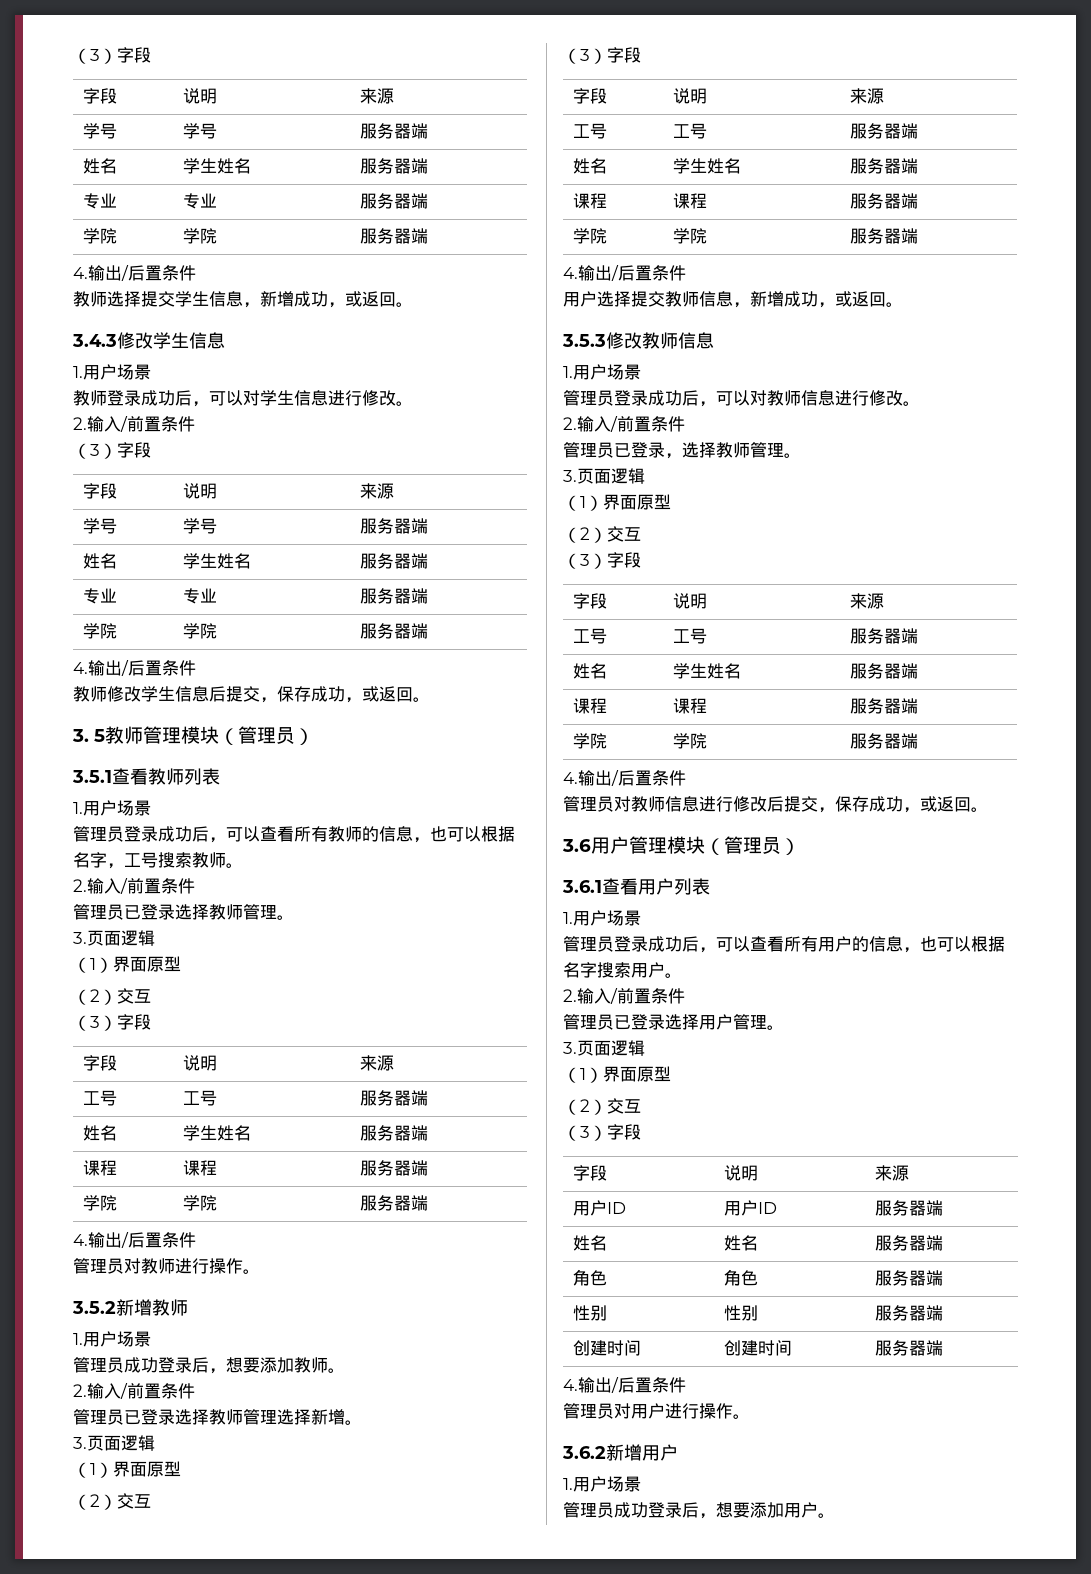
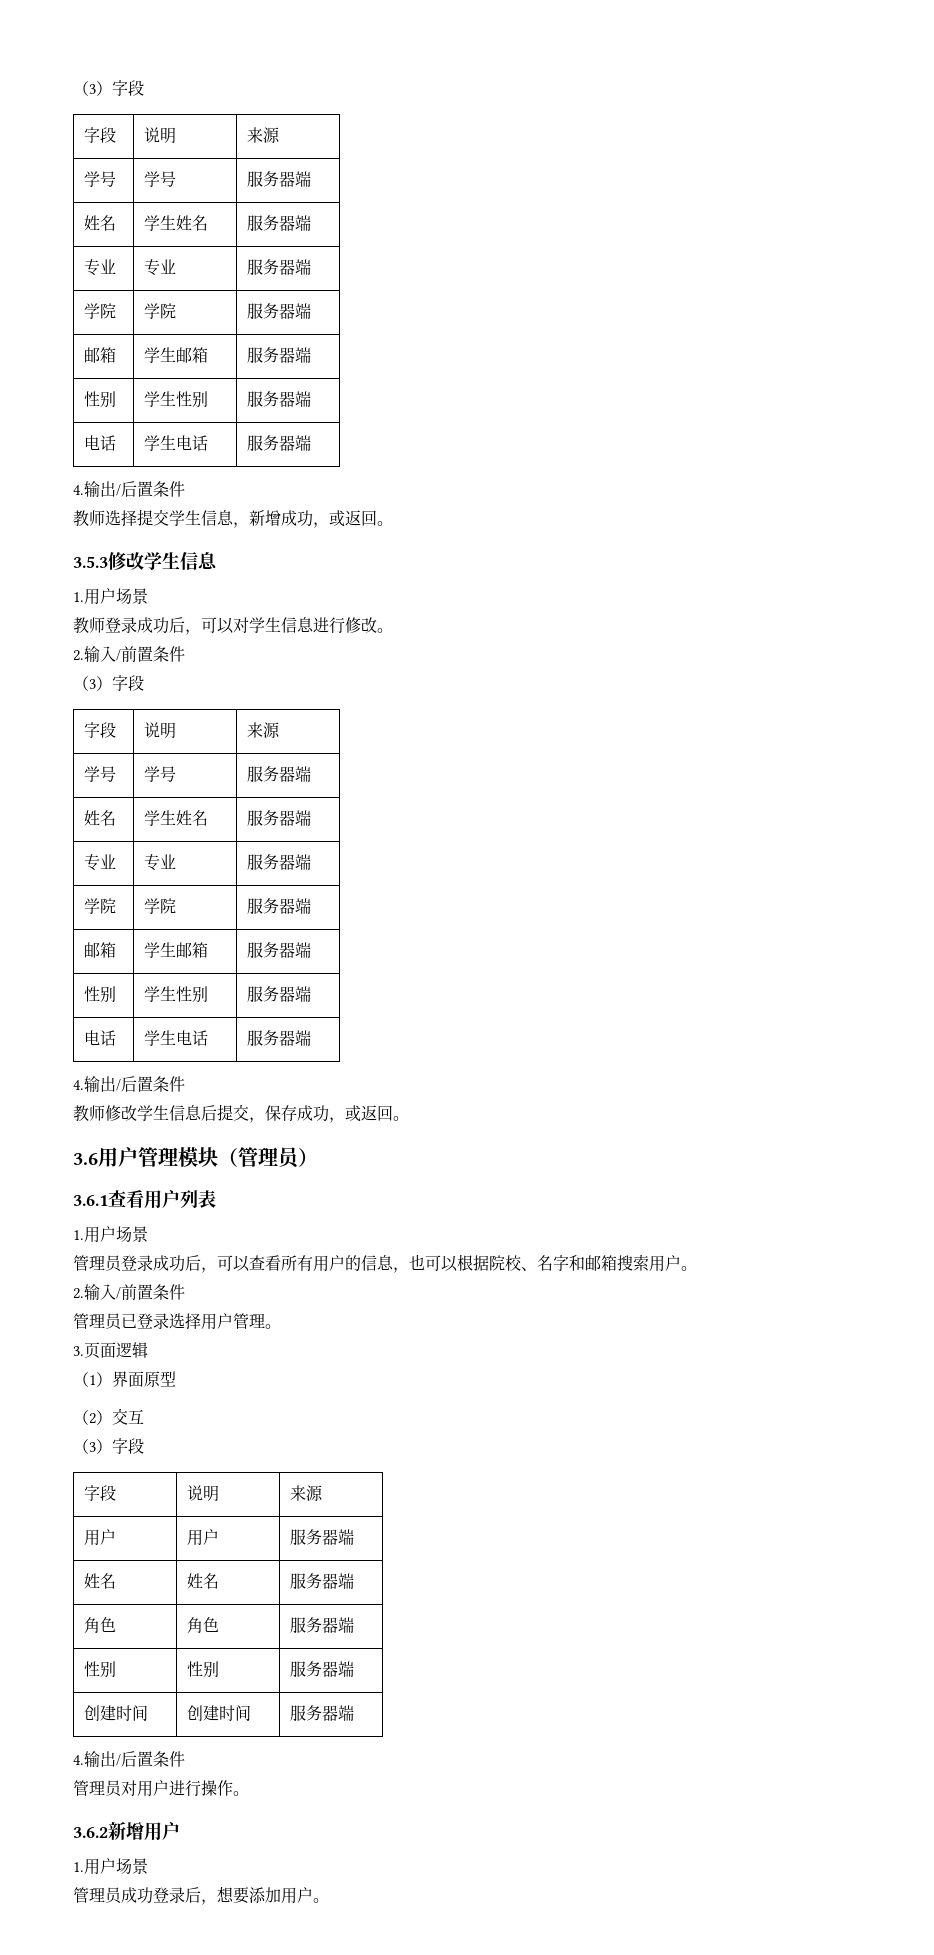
(428, 236) none -> [83,347,116,363] [143,347,208,363] [246,347,311,363] [83,391,116,407] [143,391,208,407] [246,391,311,407] [83,435,116,451] [143,435,208,451] [246,435,311,451] // 邮箱 | 学生邮箱 | 服务器端 // 性别 | 学生性别 | 服务器端 // 电话 | 学生电话 | 服务器端
[72,334,117,347] 3.4.3 -> [73,556,108,568] 3.5.3
(428, 631) none -> [83,942,116,958] [143,942,208,958] [246,942,311,958] [83,986,116,1002] [143,986,208,1002] [246,986,311,1002] [83,1030,116,1046] [143,1030,208,1046] [246,1030,311,1046] // 邮箱 | 学生邮箱 | 服务器端 // 性别 | 学生性别 | 服务器端 // 电话 | 学生电话 | 服务器端
[72,726,314,745] [72,768,220,785] [73,800,151,816] [73,826,515,843] [73,852,243,869] [73,878,195,894] [73,904,294,920] [73,930,155,946] [73,956,181,973] [73,988,151,1005] [73,1014,151,1031] [82,1055,117,1071] [182,1055,217,1071] [359,1055,394,1071] [82,1090,117,1106] [182,1090,217,1106] [359,1090,428,1106] [82,1125,117,1141] [182,1125,251,1141] [359,1125,428,1141] [82,1160,117,1176] [182,1160,217,1176] [359,1160,428,1176] [82,1195,117,1211] [182,1195,217,1211] [359,1195,428,1211] [73,1232,196,1248] [73,1258,260,1274] [72,1299,188,1316] [73,1331,151,1347] [73,1357,345,1374] [73,1383,195,1399] [73,1409,362,1425] [73,1435,155,1451] [73,1461,181,1478] [73,1493,151,1510] [563,47,641,64] [572,88,607,104] [672,88,707,104] [849,88,884,104] [572,123,607,139] [672,123,707,139] [849,123,918,139] [572,158,607,174] [672,158,741,174] [849,158,918,174] [572,193,607,209] [672,193,707,209] [849,193,918,209] [572,228,607,244] [672,228,707,244] [849,228,918,244] [563,265,686,281] [563,291,903,308] [562,332,714,349] [563,364,641,380] [563,390,920,407] [563,416,685,432] [563,442,801,459] [563,468,645,484] [563,494,671,511] [563,526,641,543] [563,552,641,569] [572,593,607,609] [672,593,707,609] [849,593,884,609] [572,628,607,644] [672,628,707,644] [849,628,918,644] [572,663,607,679] [672,663,741,679] [849,663,918,679] [572,698,607,714] [672,698,707,714] [849,698,918,714] [572,733,607,749] [672,733,707,749] [849,733,918,749] [563,770,686,786] [563,796,988,813] // 3. 5教师管理模块（管理员） // 3.5.1查看教师列表 // 1.用户场景 // 管理员登录成功后，可以查看所有教师的信息，也可以根据名字，工号搜索教师。 // 2.输入/前置条件 // 管理员已登录选择教师管理。 // 3.页面逻辑 // （1）界面原型 // （2）交互 // （3）字段 // 字段 | 说明 | 来源 // 工号 | 工号 | 服务器端 // 姓名 | 学生姓名 | 服务器端 // 课程 | 课程 | 服务器端 // 学院 | 学院 | 服务器端 // 4.输出/后置条件 // 管理员对教师进行操作。 // 3.5.2新增教师 // 1.用户场景 // 管理员成功登录后，想要添加教师。 // 2.输入/前置条件 // 管理员已登录选择教师管理选择新增。 // 3.页面逻辑 // （1）界面原型 // （2）交互 // （3）字段 // 字段 | 说明 | 来源 // 工号 | 工号 | 服务器端 // 姓名 | 学生姓名 | 服务器端 // 课程 | 课程 | 服务器端 // 学院 | 学院 | 服务器端 // 4.输出/后置条件 // 用户选择提交教师信息，新增成功，或返回。 // 3.5.3修改教师信息 // 1.用户场景 // 管理员登录成功后，可以对教师信息进行修改。 // 2.输入/前置条件 // 管理员已登录，选择教师管理。 // 3.页面逻辑 // （1）界面原型 // （2）交互 // （3）字段 // 字段 | 说明 | 来源 // 工号 | 工号 | 服务器端 // 姓名 | 学生姓名 | 服务器端 // 课程 | 课程 | 服务器端 // 学院 | 学院 | 服务器端 // 4.输出/后置条件 // 管理员对教师信息进行修改后提交，保存成功，或返回。 -> (409, 1118) none
[563,962,597,978] 名字 -> [489,1255,617,1271] 院校、名字和邮箱
[606,1202,626,1214] [723,1200,777,1216] ID | 用户ID -> [186,1529,219,1546] | 用户

